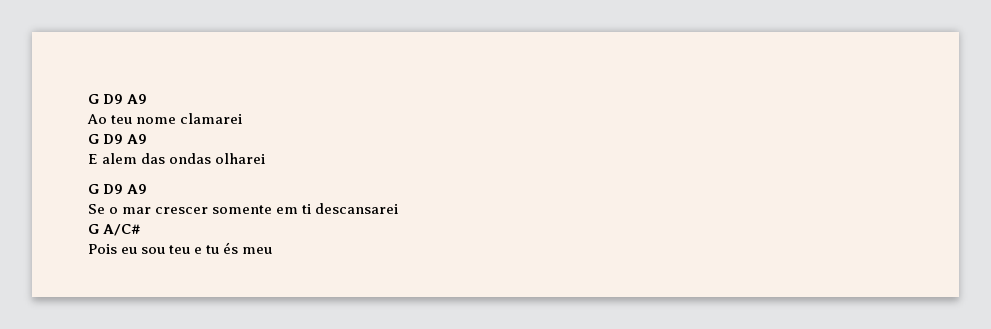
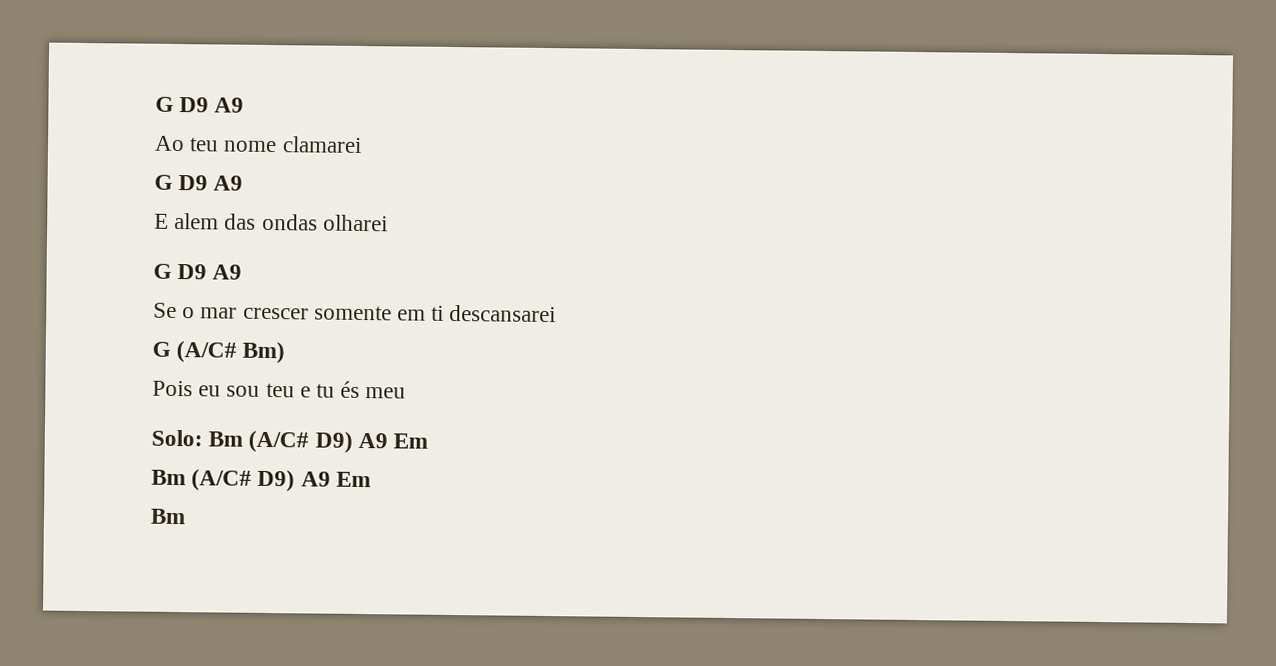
[103,224,141,236] A/C# -> [176,341,286,364] (A/C# Bm)
(273, 250) none -> [151,429,429,453] [151,469,371,492] [150,508,186,525] // Solo: Bm (A/C# D9) A9 Em // Bm (A/C# D9) A9 Em // Bm

